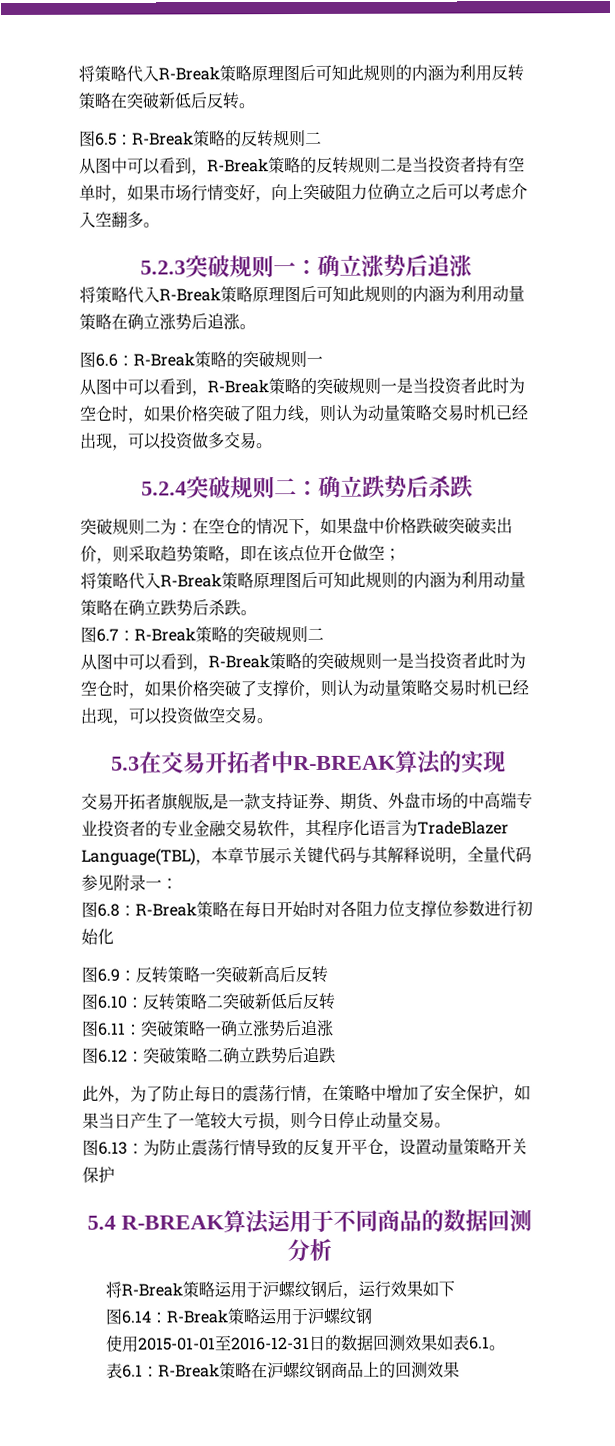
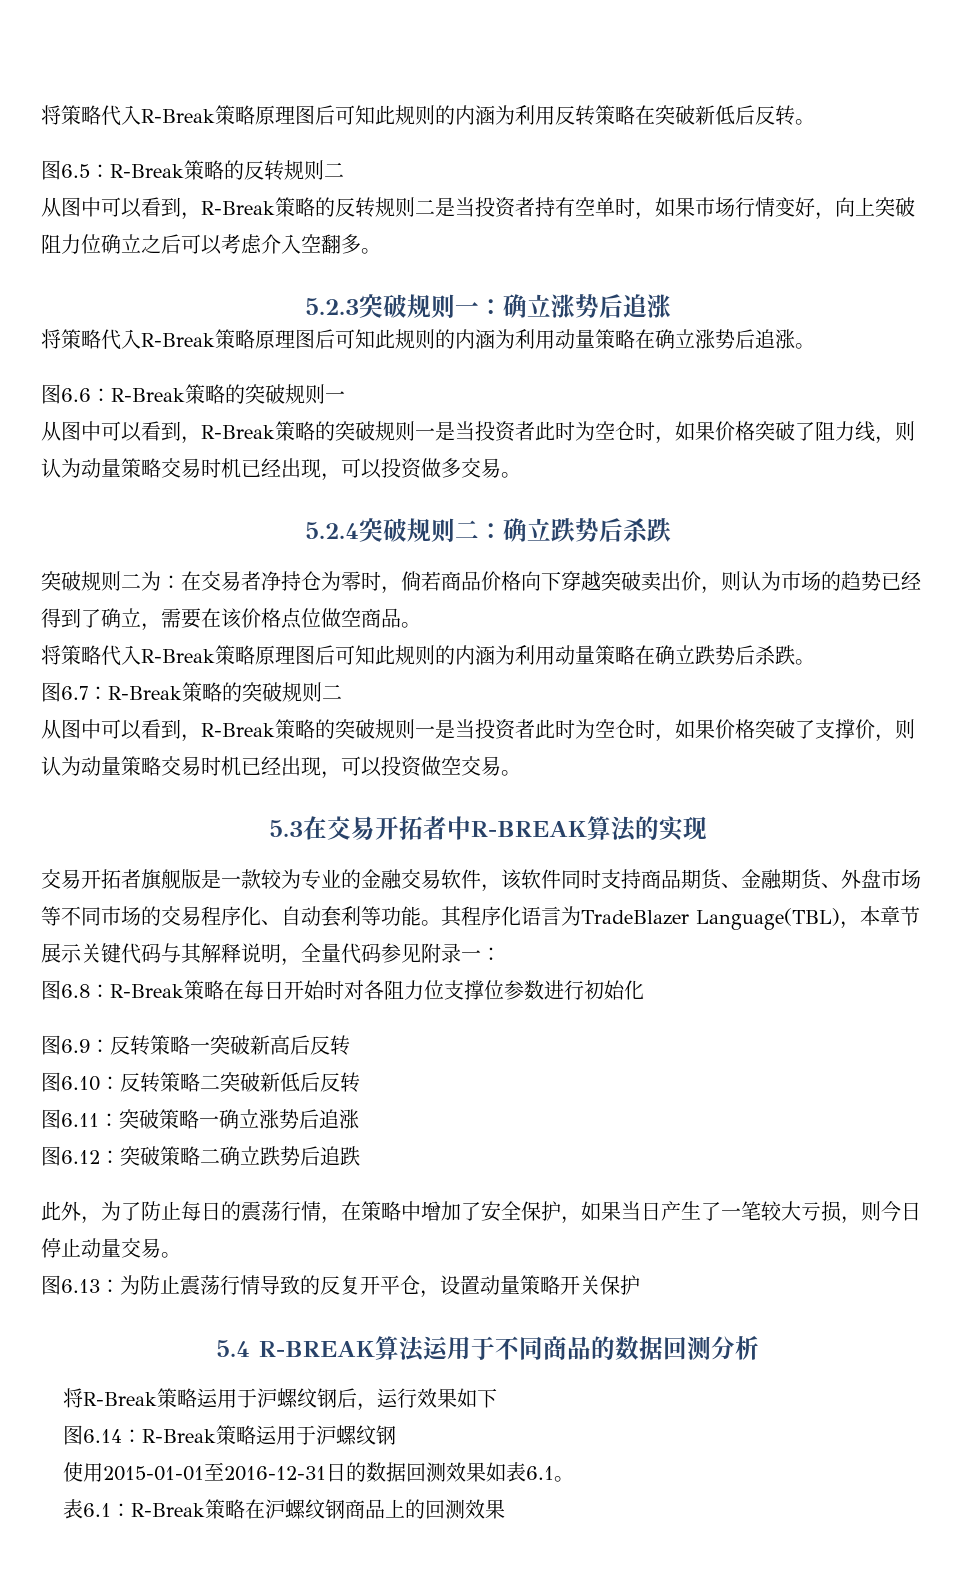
[208,517,513,537] [80,544,401,564] 空仓的情况下，如果盘中价格跌破突破卖出价，则采取趋势策略，即在该点位开仓做空； -> [201,571,921,594] [41,608,421,631] 交易者净持仓为零时，倘若商品价格向下穿越突破卖出价，则认为市场的趋势已经得到了确立，需要在该价格点位做空商品。
[209,791,533,811] [81,819,306,839] ,是一款支持证券、期货、外盘市场的中高端专业投资者的专业金融交易软件， -> [201,869,921,892] [41,906,441,927] 是一款较为专业的金融交易软件，该软件同时支持商品期货、金融期货、外盘市场等不同市场的交易程序化、自动套利等功能。

